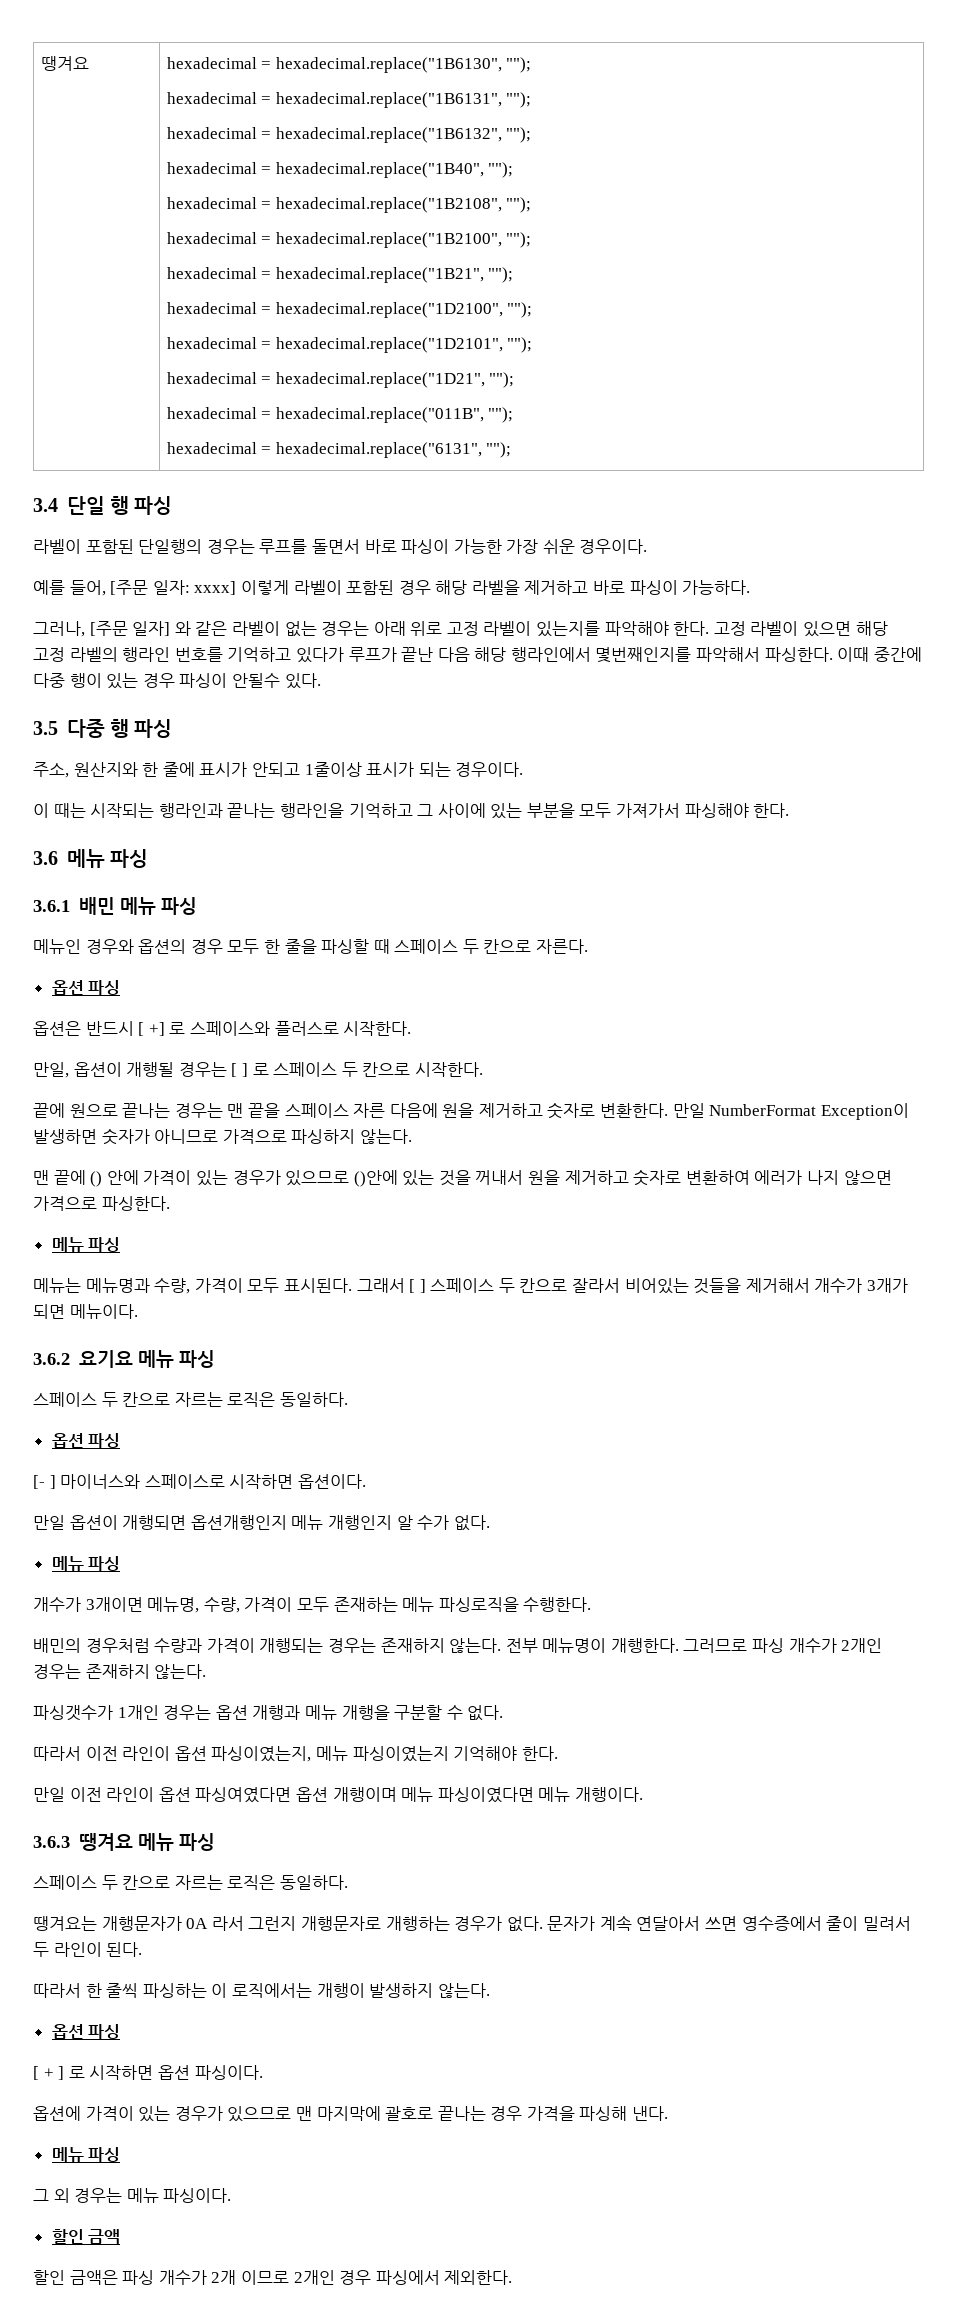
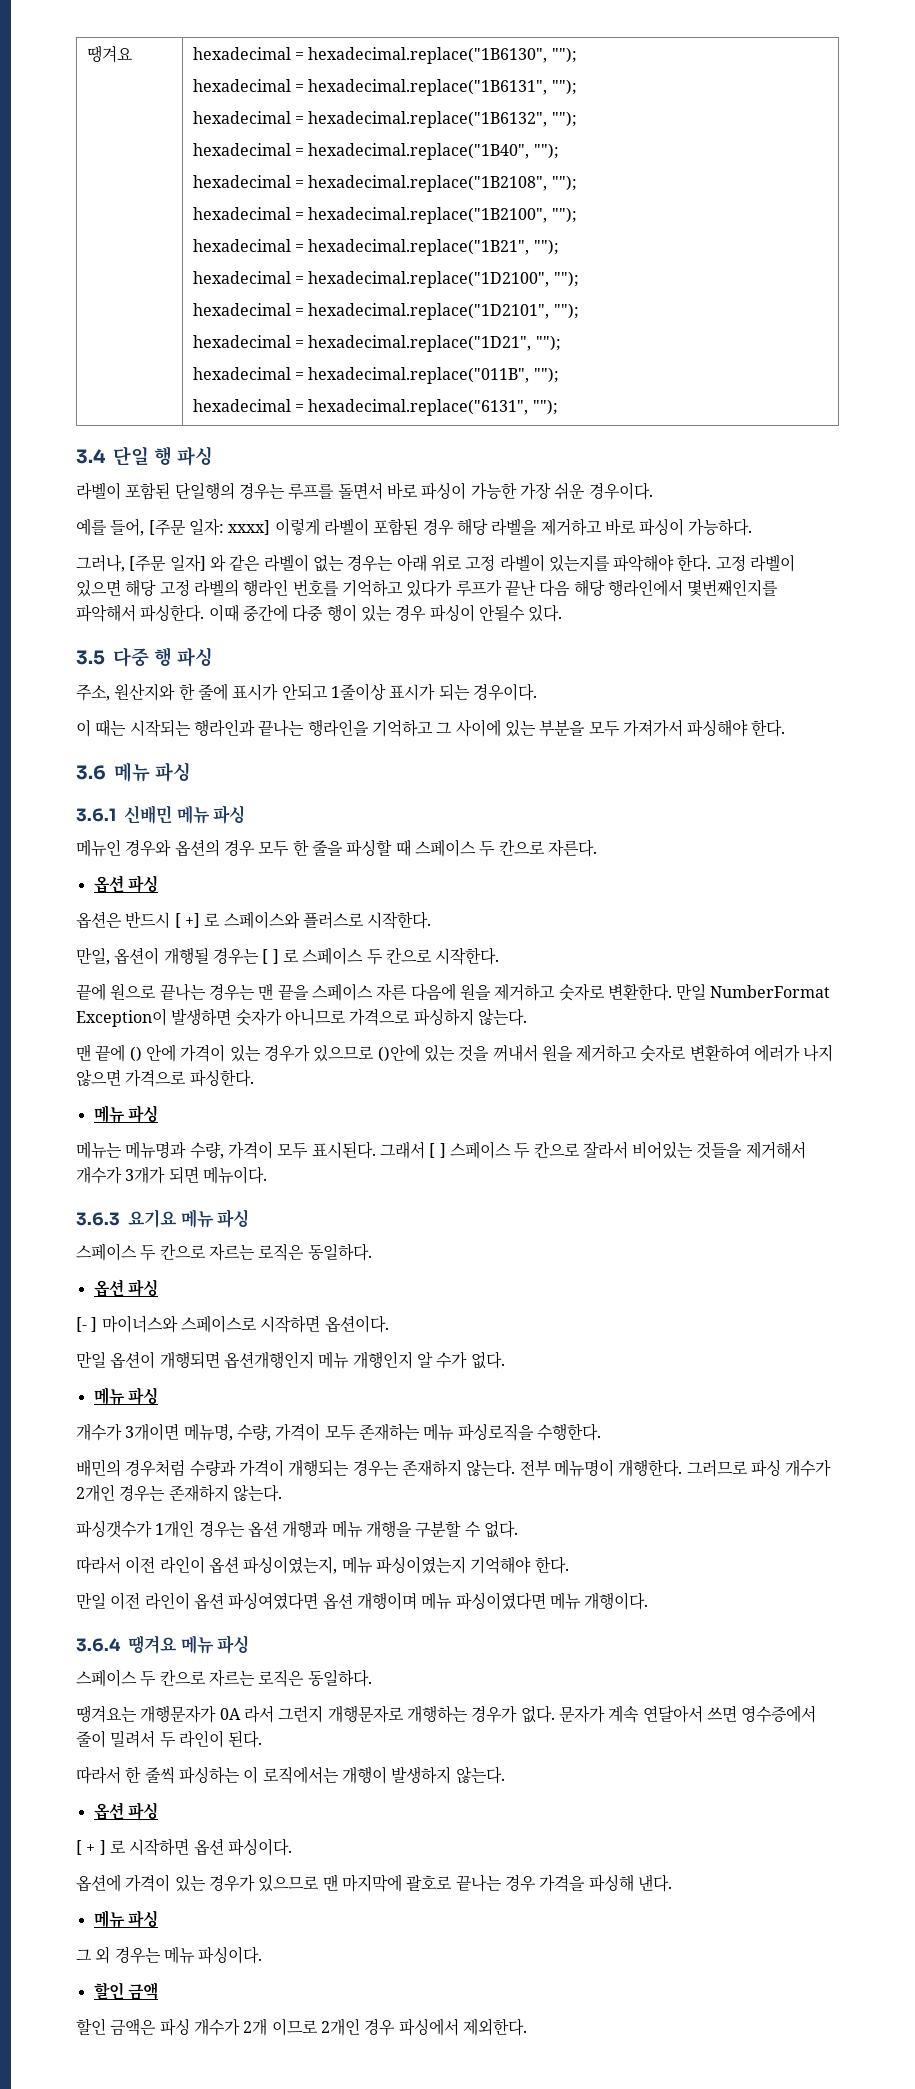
[78,897,115,915] 배민 -> [124,805,172,824] 신배민
[33,1353,70,1365] 3.6.2 -> [76,1212,120,1226] 3.6.3
[33,1836,70,1848] 3.6.3 -> [76,1638,121,1652] 3.6.4

